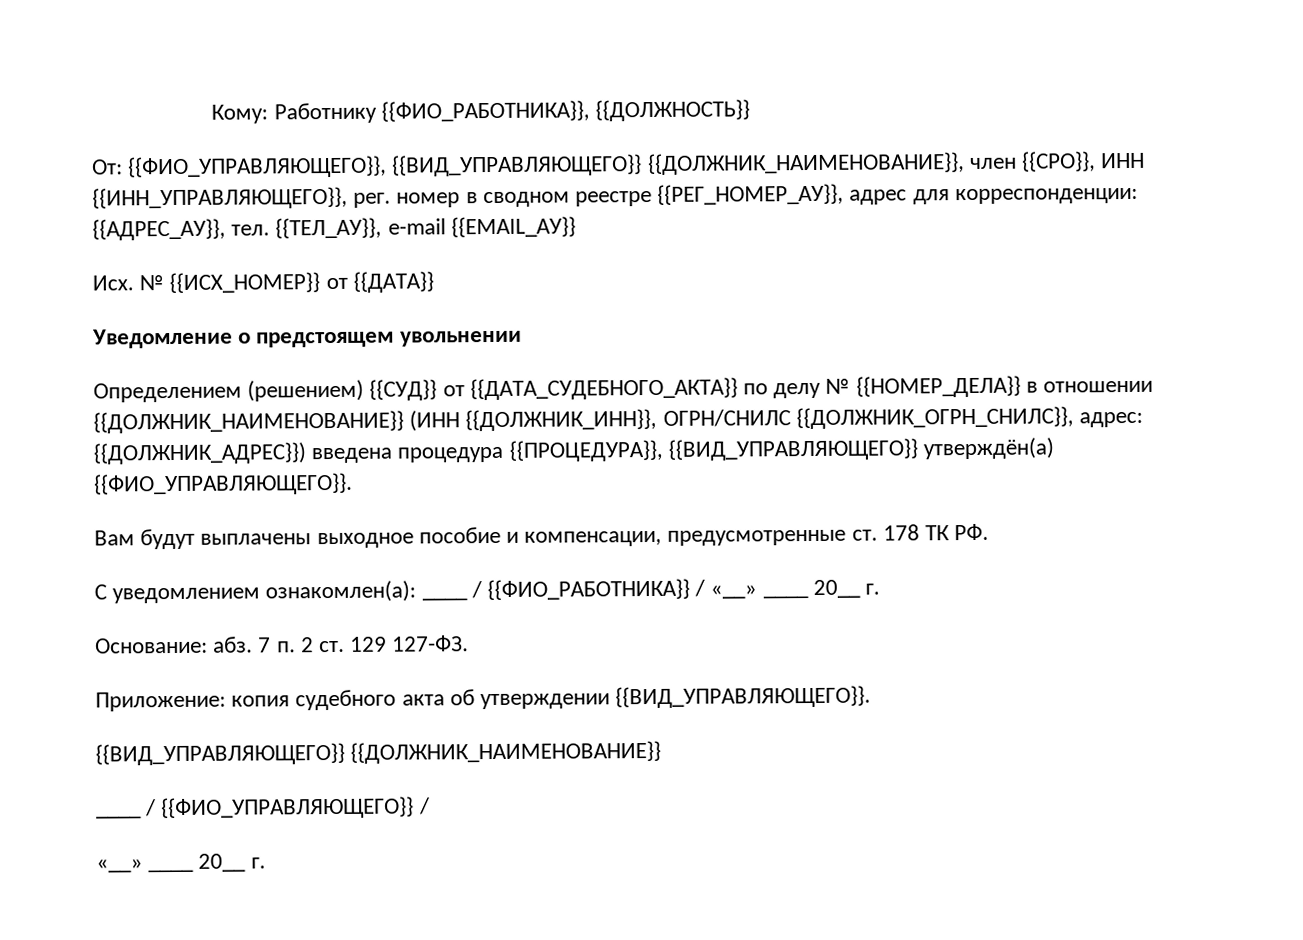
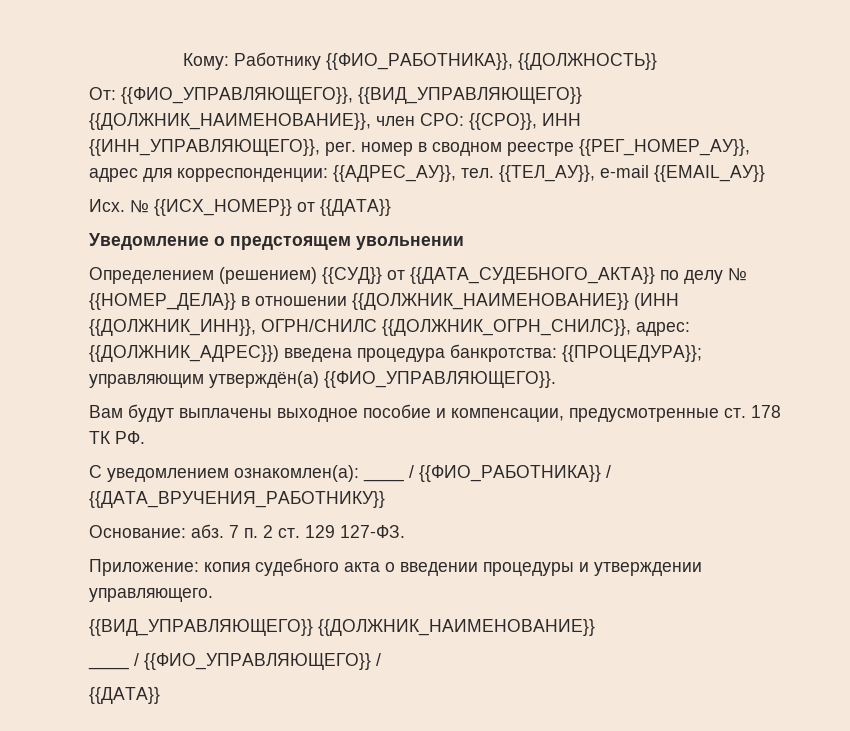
(1017, 163) none -> [420,113,464,126] СРО:
[508,438,918,462] {{ПРОЦЕДУРА}}, {{ВИД_УПРАВЛЯЮЩЕГО}} -> [450,344,702,362] [89,374,204,388] банкротства: {{ПРОЦЕДУРА}}; управляющим
[710,579,881,599] «__» ____ 20__ г. -> [89,491,385,508] {{ДАТА_ВРУЧЕНИЯ_РАБОТНИКУ}}
[449,685,872,710] об утверждении {{ВИД_УПРАВЛЯЮЩЕГО}}. -> [385,562,702,576] [89,588,213,602] о введении процедуры и утверждении управляющего.
[96,853,266,873] «__» ____ 20__ г. -> [89,687,160,704] {{ДАТА}}

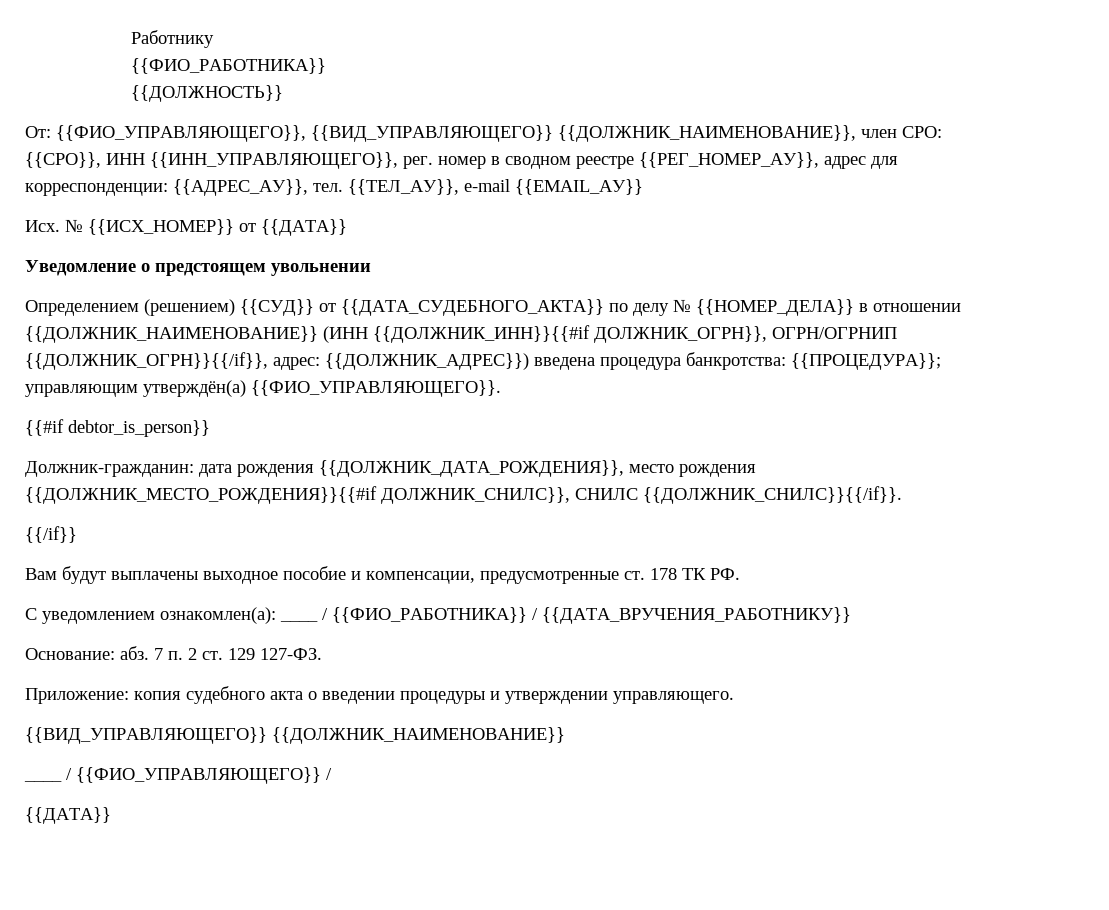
[183,53,230,70] Кому: -> (131, 39) none
[326,53,514,70] {{ФИО_РАБОТНИКА}}, -> [131,58,327,74] // {{ФИО_РАБОТНИКА}} //
[89,319,631,336] {{ДОЛЖНИК_ИНН}}, ОГРН/СНИЛС {{ДОЛЖНИК_ОГРН_СНИЛС}}, -> [373,325,897,343] [25,352,268,370] {{ДОЛЖНИК_ИНН}}{{#if ДОЛЖНИК_ОГРН}}, ОГРН/ОГРНИП {{ДОЛЖНИК_ОГРН}}{{/if}},
(556, 379) none -> [25,419,210,437] [25,460,756,477] [25,486,902,504] [25,526,77,543] // {{#if debtor_is_person}} // Должник-гражданин: дата рождения {{ДОЛЖНИК_ДАТА_РОЖДЕНИЯ}}, место рождения {{ДОЛЖНИК_МЕСТО_РОЖДЕНИЯ}}{{#if ДОЛЖНИК_СНИЛС}}, СНИЛС {{ДОЛЖНИК_СНИЛС}}{{/if}}. // {{/if}}

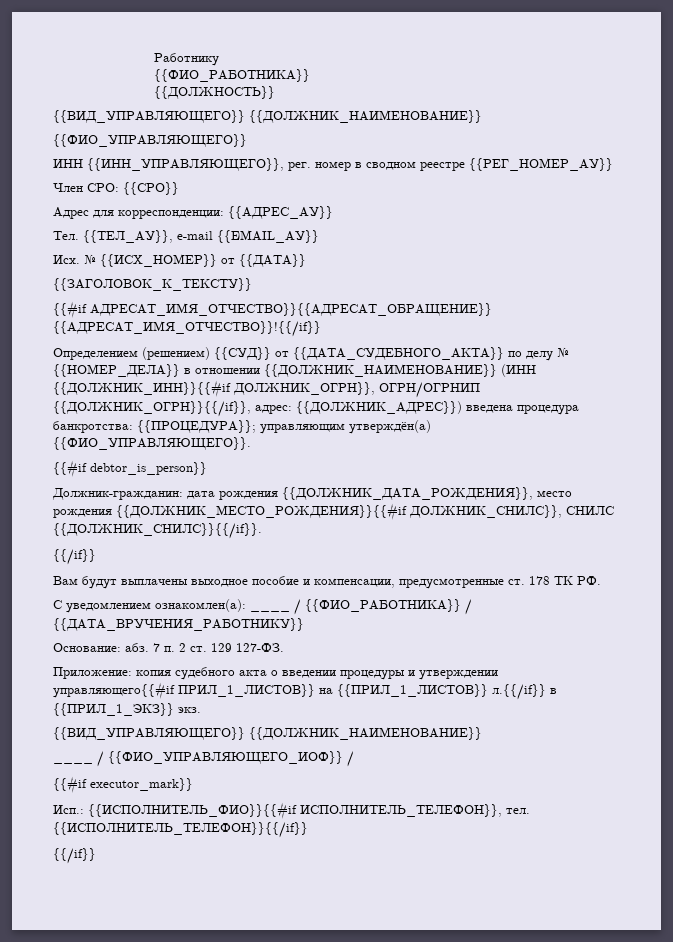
[25,125,942,142] [25,152,101,168] От: {{ФИО_УПРАВЛЯЮЩЕГО}}, {{ВИД_УПРАВЛЯЮЩЕГО}} {{ДОЛЖНИК_НАИМЕНОВАНИЕ}}, член СРО: {{СРО}}, -> [53,110,482,123] [53,134,247,147] {{ВИД_УПРАВЛЯЮЩЕГО}} {{ДОЛЖНИК_НАИМЕНОВАНИЕ}} // {{ФИО_УПРАВЛЯЮЩЕГО}} //
[639,152,898,169] [25,179,343,196] {{РЕГ_НОМЕР_АУ}}, адрес для корреспонденции: {{АДРЕС_АУ}}, тел. -> [469,158,613,171] [53,182,179,195] [53,206,333,219] [53,231,79,240] {{РЕГ_НОМЕР_АУ}} // Член СРО: {{СРО}} // Адрес для корреспонденции: {{АДРЕС_АУ}} // Тел.
[25,260,371,276] Уведомление о предстоящем увольнении -> [53,278,252,291] [53,301,492,318] [53,321,321,337] {{ЗАГОЛОВОК_К_ТЕКСТУ}} // {{#if АДРЕСАТ_ИМЯ_ОТЧЕСТВО}}{{АДРЕСАТ_ОБРАЩЕНИЕ}} {{АДРЕСАТ_ИМЯ_ОТЧЕСТВО}}!{{/if}}
[613,691,734,704] управляющего. -> [53,682,557,700] [53,703,201,716] управляющего{{#if ПРИЛ_1_ЛИСТОВ}} на {{ПРИЛ_1_ЛИСТОВ}} л.{{/if}} в {{ПРИЛ_1_ЭКЗ}} экз.
[76,767,321,784] {{ФИО_УПРАВЛЯЮЩЕГО}} -> [108,751,343,764] {{ФИО_УПРАВЛЯЮЩЕГО_ИОФ}}
[25,807,111,824] {{ДАТА}} -> [53,776,193,793] [53,802,530,819] [53,822,308,838] [53,848,96,864] {{#if executor_mark}} // Исп.: {{ИСПОЛНИТЕЛЬ_ФИО}}{{#if ИСПОЛНИТЕЛЬ_ТЕЛЕФОН}}, тел. {{ИСПОЛНИТЕЛЬ_ТЕЛЕФОН}}{{/if}} // {{/if}}

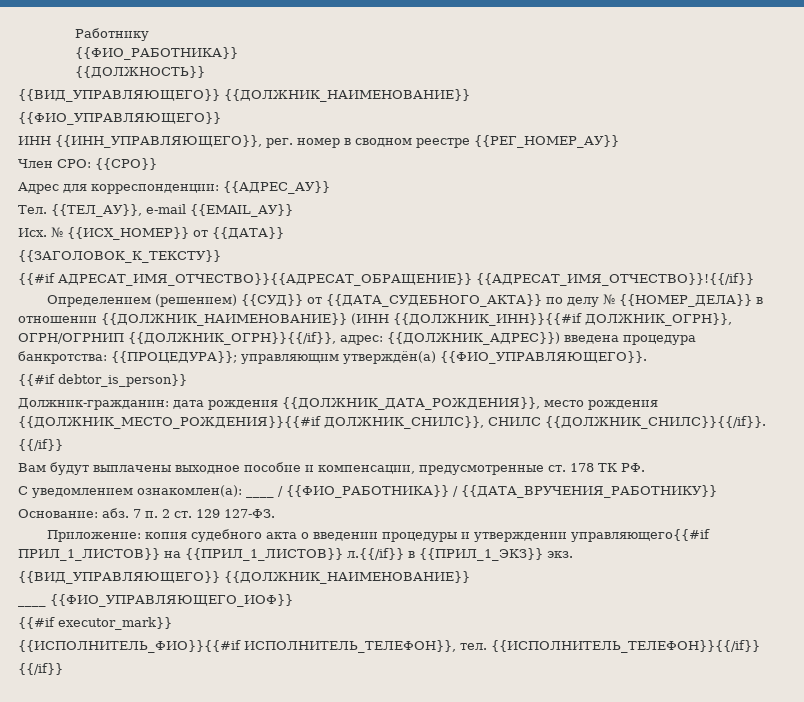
[97,751,104,767] / -> (46, 605) none
[347,751,354,767] / -> (293, 600) none
[53,805,84,815] Исп.: -> (172, 623) none

